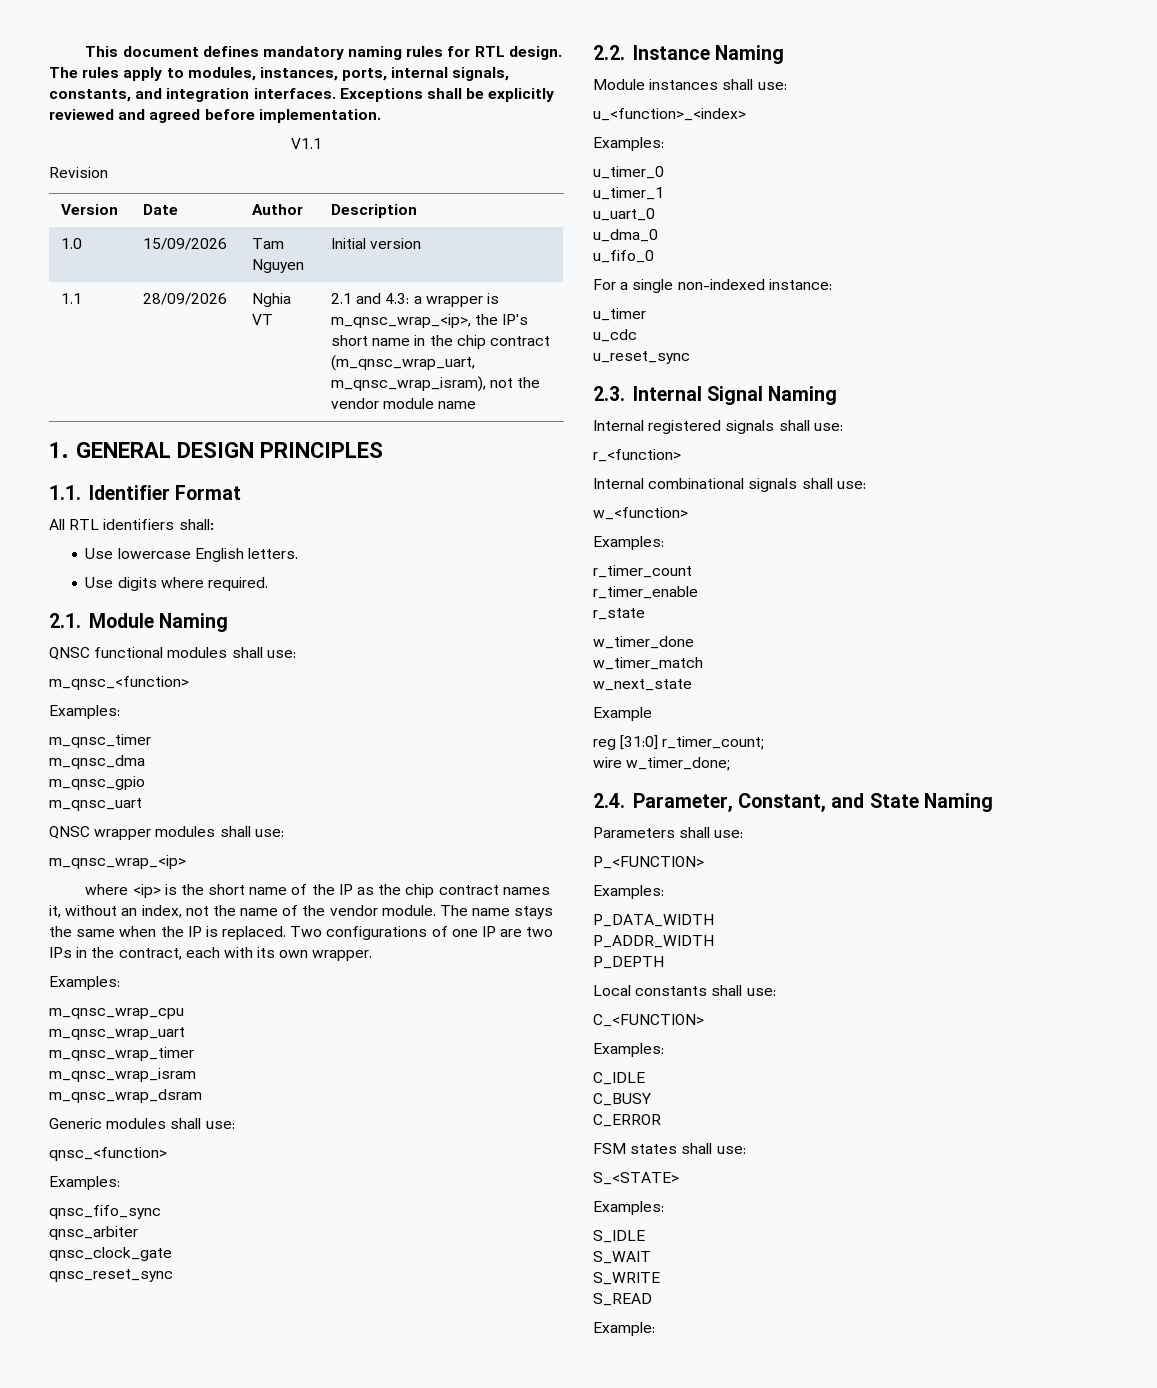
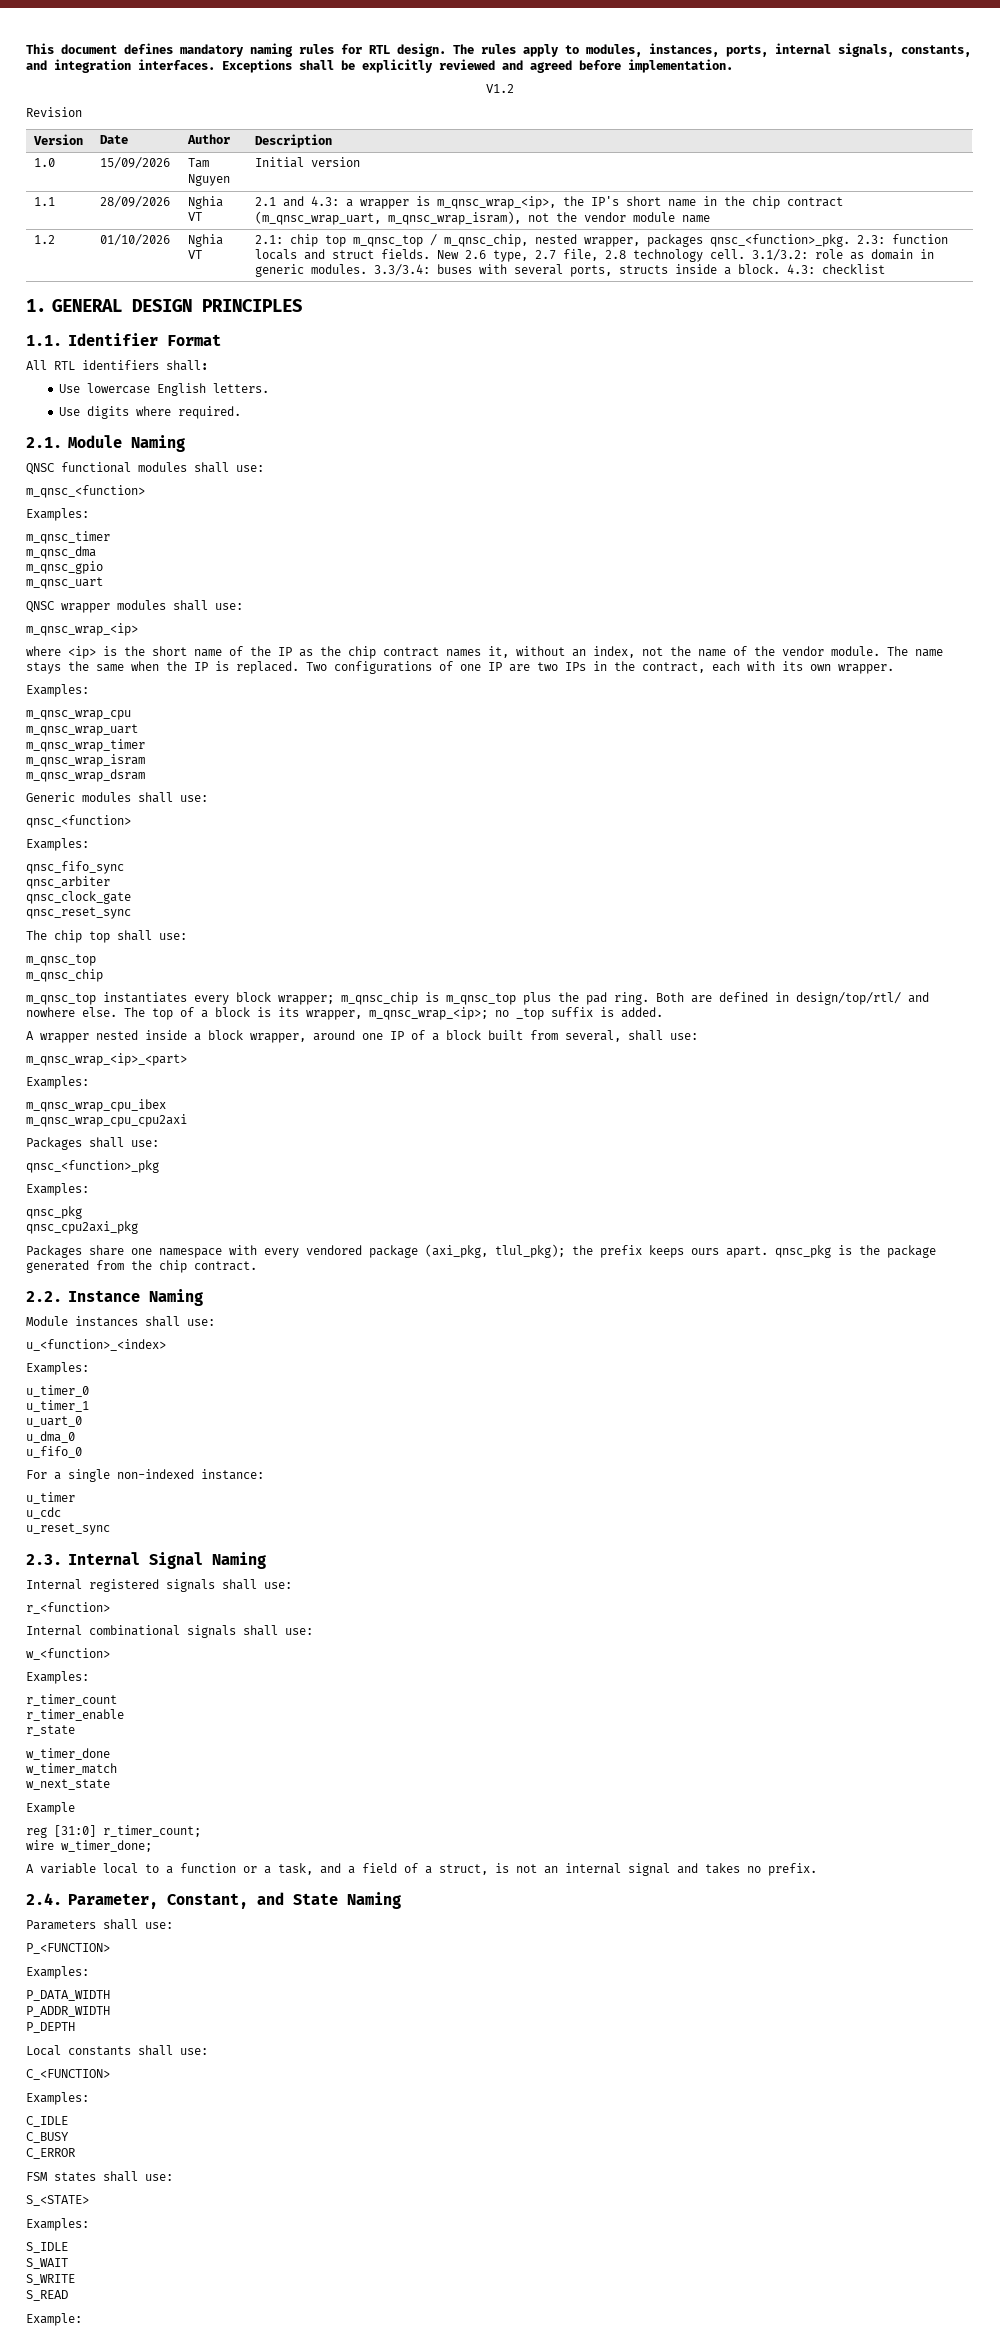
[291,138,322,149] V1.1 -> [486,84,514,93] V1.2
(477, 405) none -> [34,235,56,244] [100,234,171,246] [188,234,224,247] [188,250,203,259] [255,234,949,247] [255,249,935,262] [255,264,886,277] // 1.2 | 01/10/2026 | Nghia VT | 2.1: chip top m_qnsc_top / m_qnsc_chip, nested wrapper, packages qnsc_<function>_pkg. 2.3: function locals and struct fields. New 2.6 type, 2.7 file, 2.8 technology cell. 3.1/3.2: role as domain in generic modules. 3.3/3.4: buses with several ports, structs inside a block. 4.3: checklist
(173, 1275) none -> [26,930,187,943] [26,954,96,966] [26,969,103,982] [26,992,929,1005] [26,1007,663,1020] [26,1030,698,1043] [26,1053,187,1066] [26,1076,89,1089] [26,1099,166,1112] [26,1114,187,1127] [26,1137,159,1150] [26,1160,159,1173] [26,1183,89,1196] [26,1206,82,1219] [26,1221,138,1234] [26,1244,936,1258] [26,1260,257,1273] // The chip top shall use: // m_qnsc_top // m_qnsc_chip // m_qnsc_top instantiates every block wrapper; m_qnsc_chip is m_qnsc_top plus the pad ring. Both are defined in design/top/rtl/ and nowhere else. The top of a block is its wrapper, m_qnsc_wrap_<ip>; no _top suffix is added. // A wrapper nested inside a block wrapper, around one IP of a block built from several, shall use: // m_qnsc_wrap_<ip>_<part> // Examples: // m_qnsc_wrap_cpu_ibex // m_qnsc_wrap_cpu_cpu2axi // Packages shall use: // qnsc_<function>_pkg // Examples: // qnsc_pkg // qnsc_cpu2axi_pkg // Packages share one namespace with every vendored package (axi_pkg, tlul_pkg); the prefix keeps ours apart. qnsc_pkg is the package generated from the chip contract.
(731, 764) none -> [26,1863,817,1876] // A variable local to a function or a task, and a field of a struct, is not an internal signal and takes no prefix.

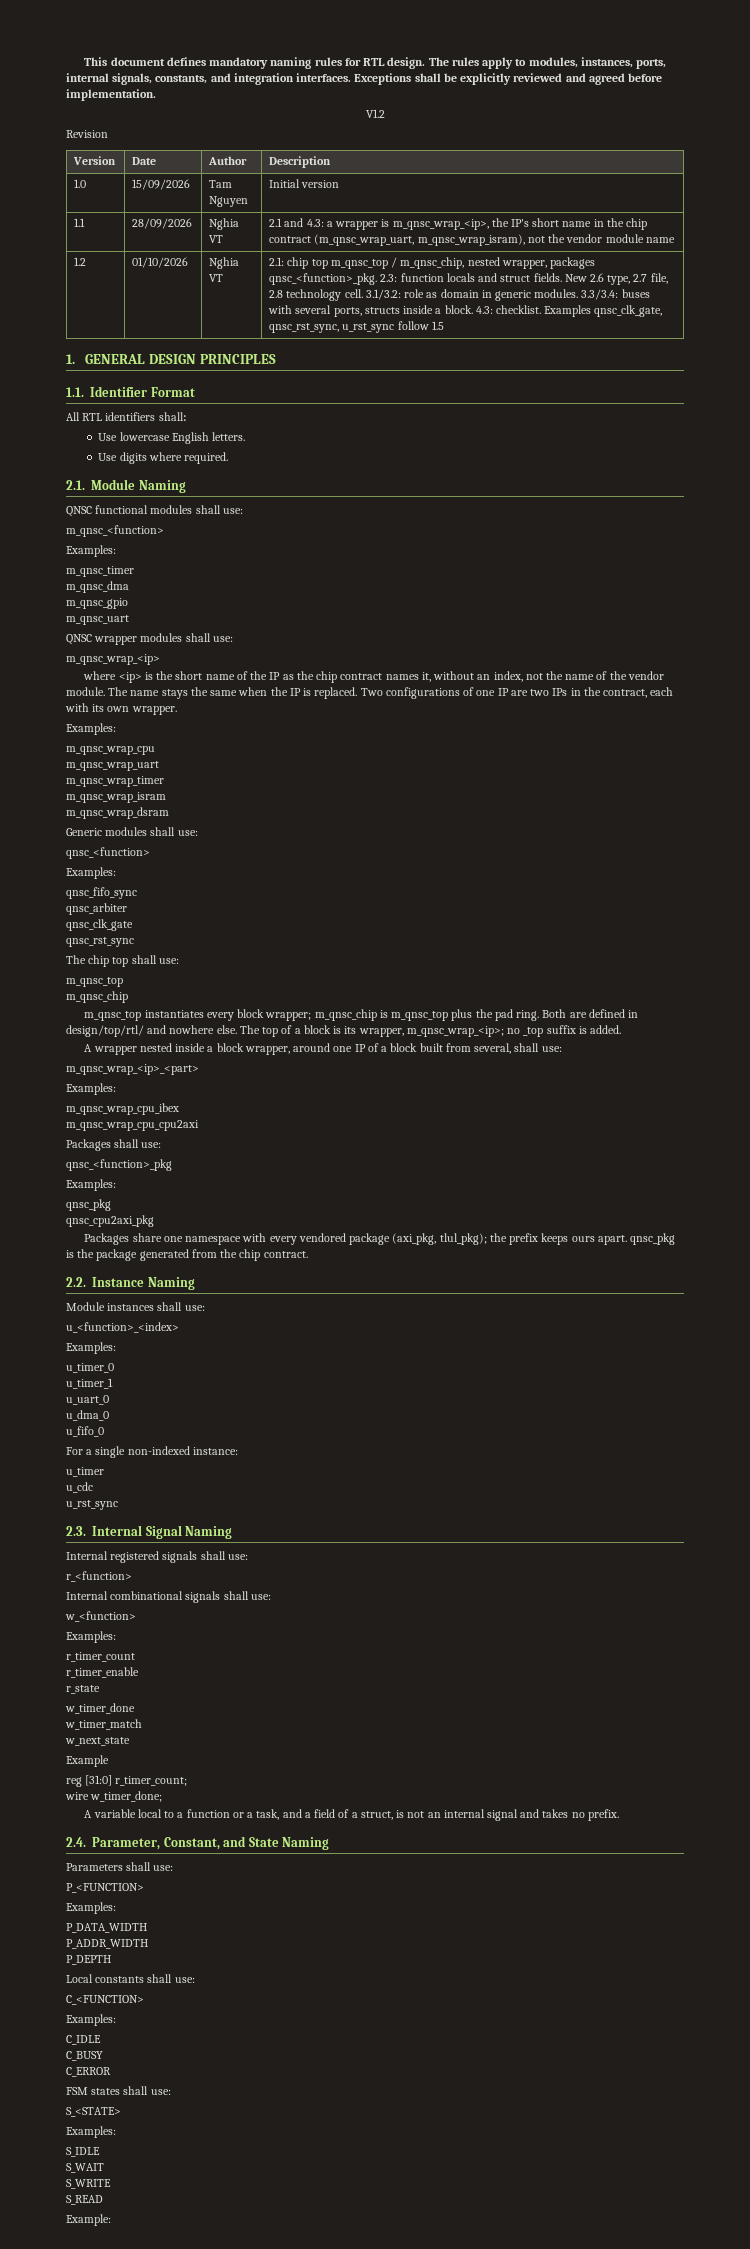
[822,264,886,274] checklist -> [495,305,663,317] [269,321,444,333] checklist. Examples qnsc_clk_gate, qnsc_rst_sync, u_rst_sync follow 1.5
[26,891,131,904] [26,907,131,919] qnsc_clock_gate // qnsc_reset_sync -> [66,919,133,931] [66,937,134,947] qnsc_clk_gate // qnsc_rst_sync
[26,1523,110,1535] u_reset_sync -> [66,1500,118,1510] u_rst_sync

